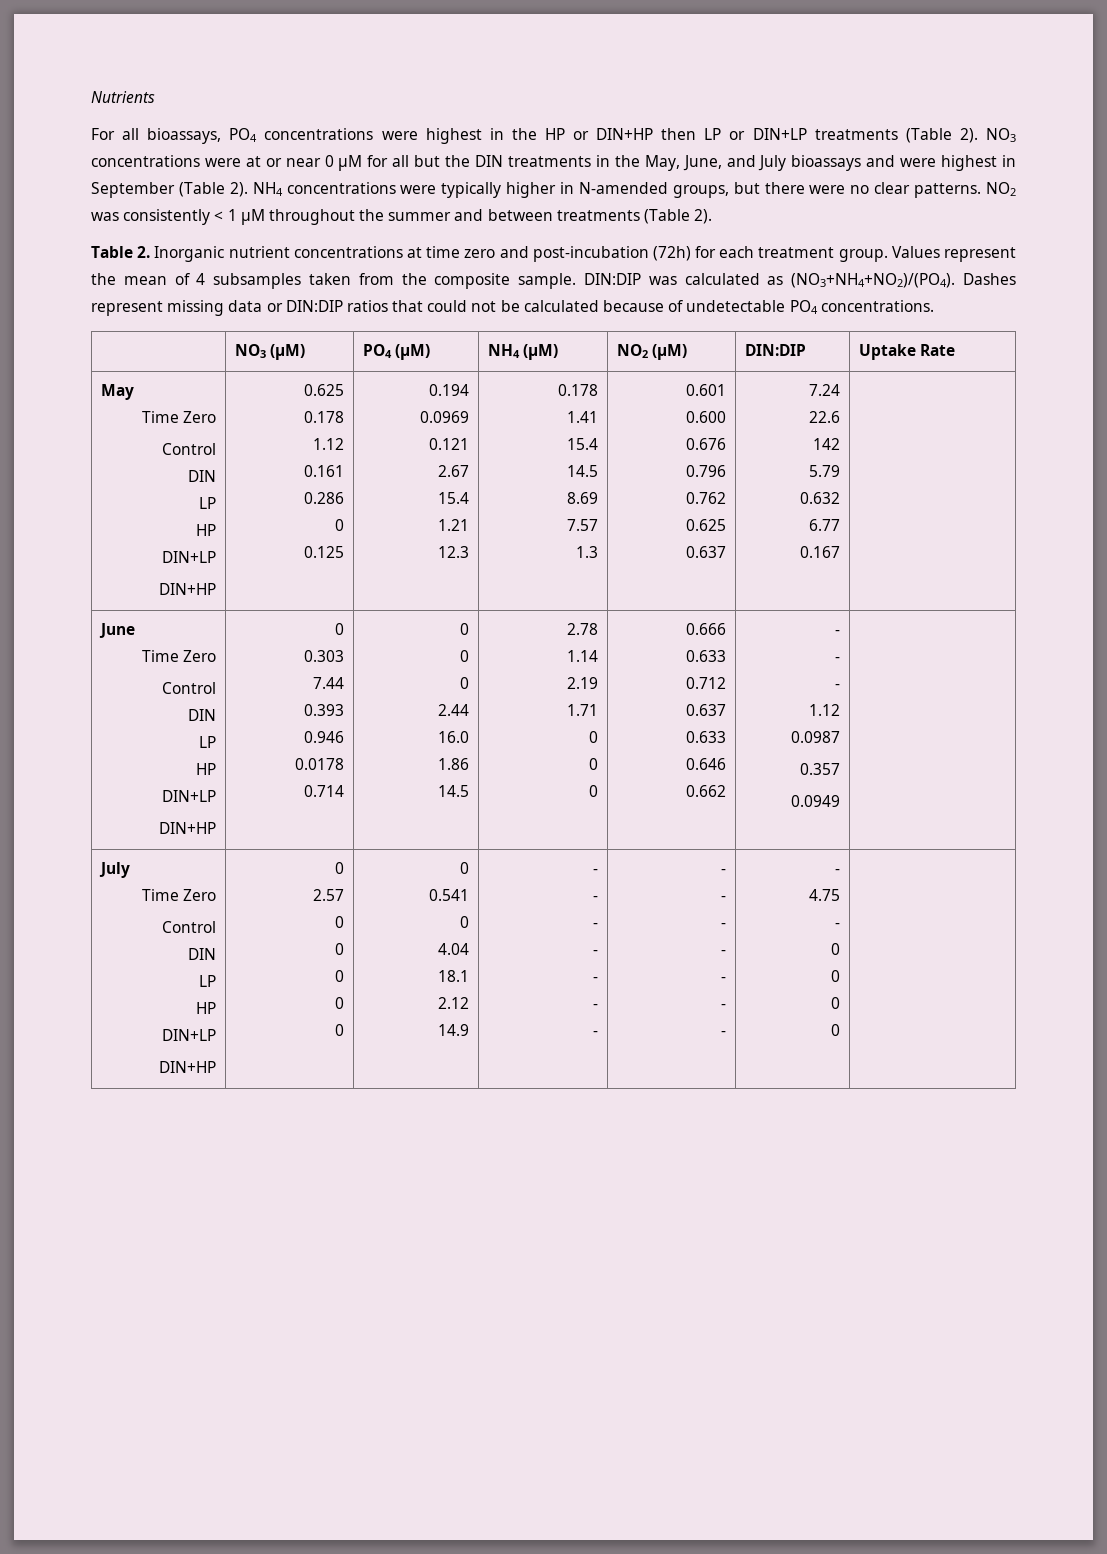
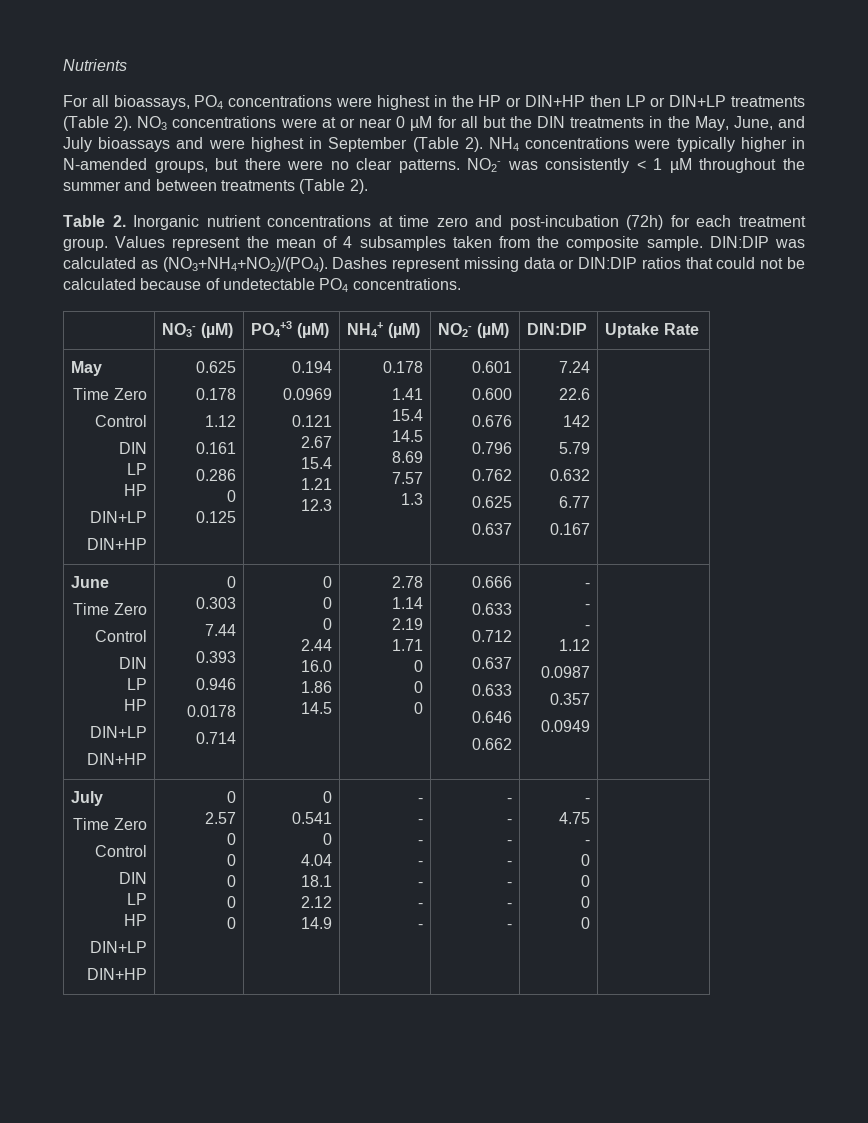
[985,182,1016,196] NO2 -> [467,158,502,172] NO2-
[234,344,305,360] [362,344,430,360] [487,344,558,360] [616,344,648,358] NO3 (µM) | PO4 (µM) | NH4 (µM) | NO2 -> [162,323,233,338] [251,321,329,338] [347,322,420,338] [438,323,473,337] NO3- (µM) | PO4+3 (µM) | NH4+ (µM) | NO2-

